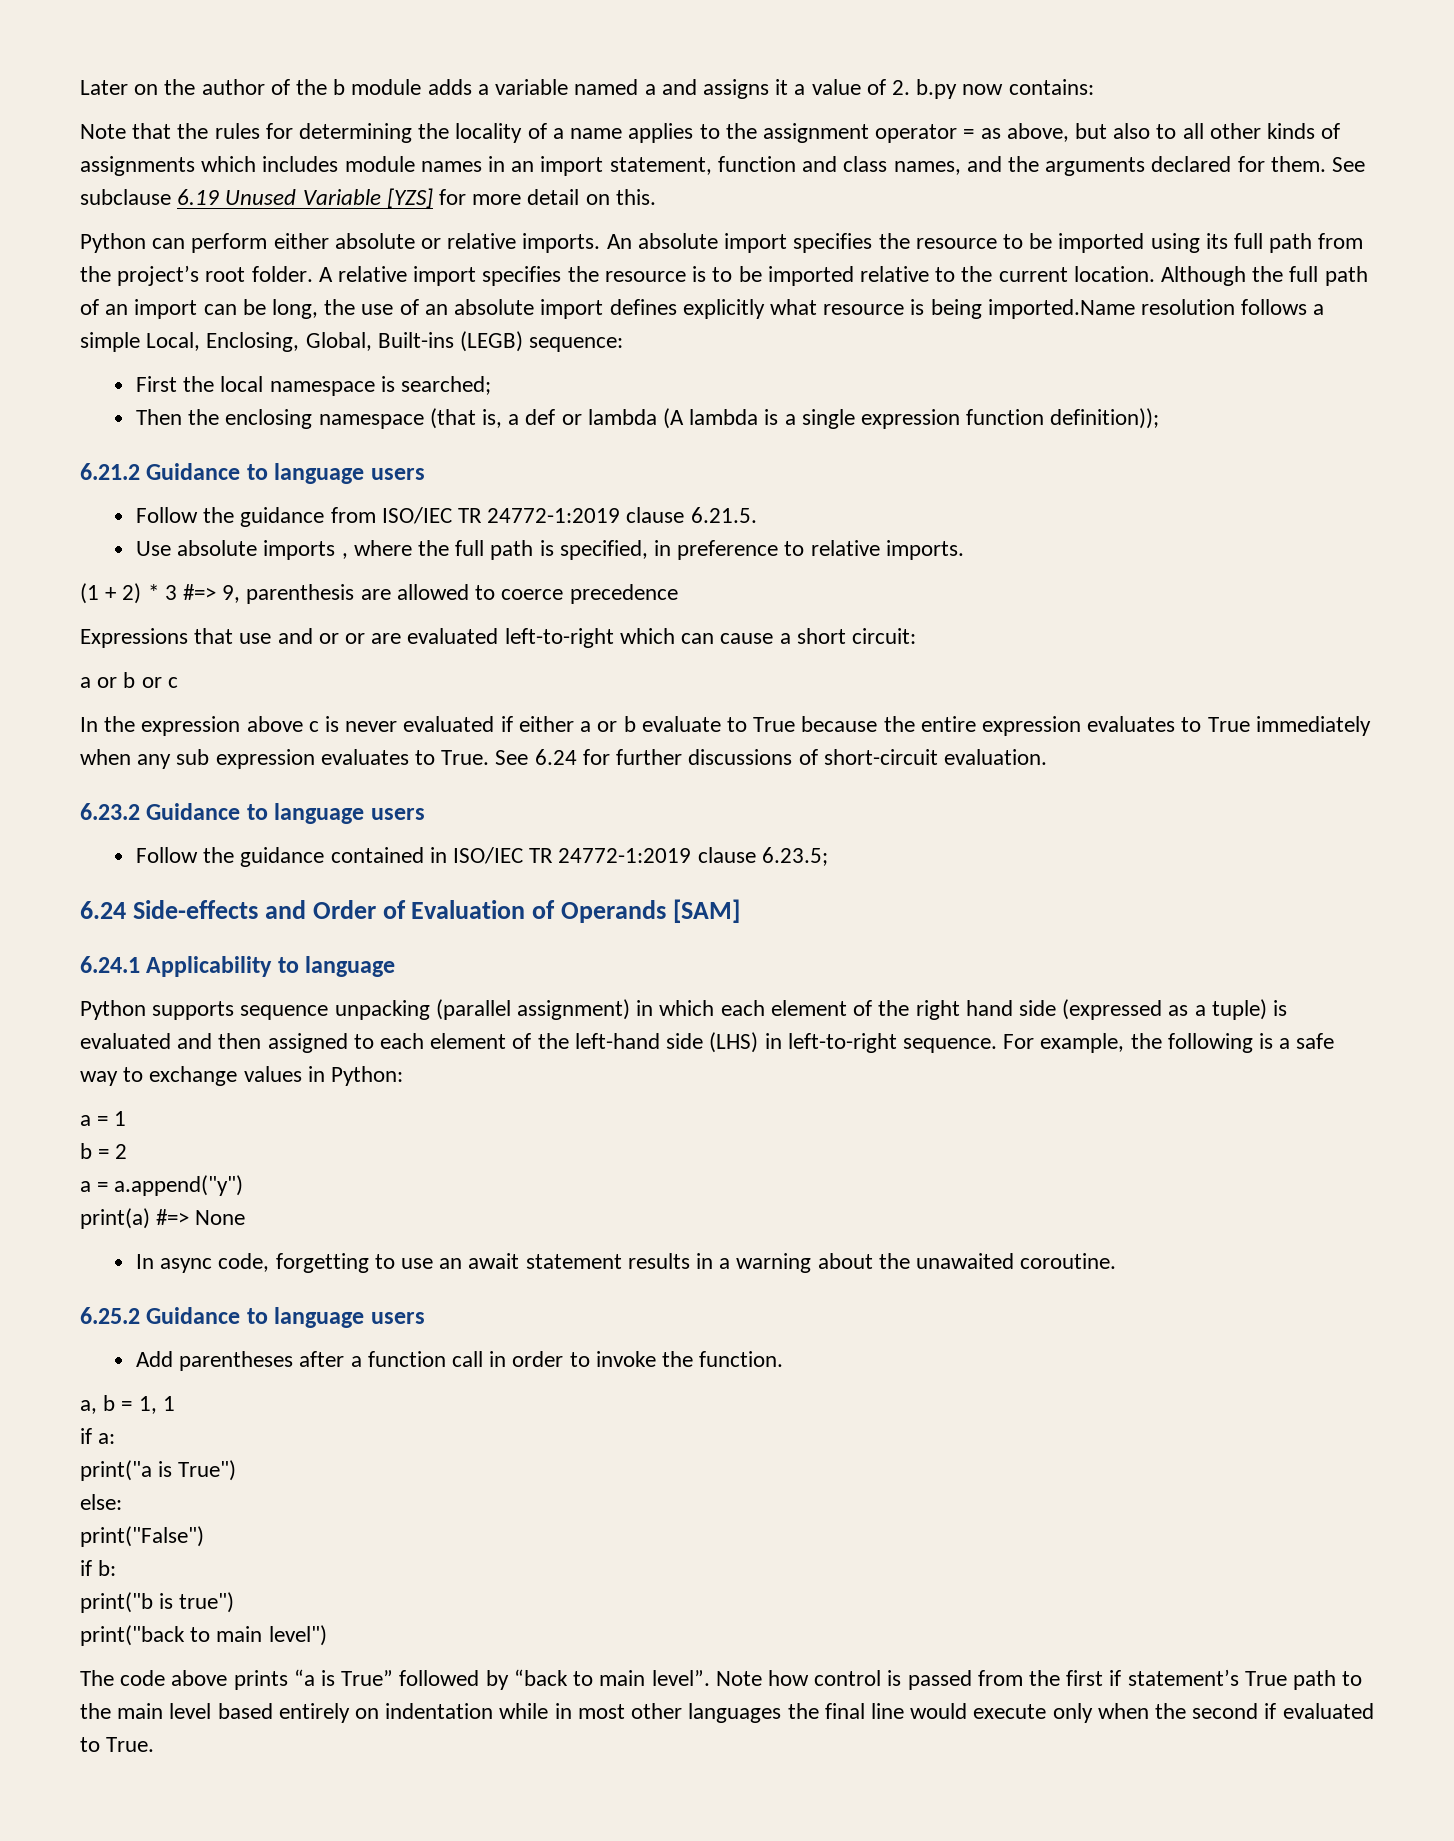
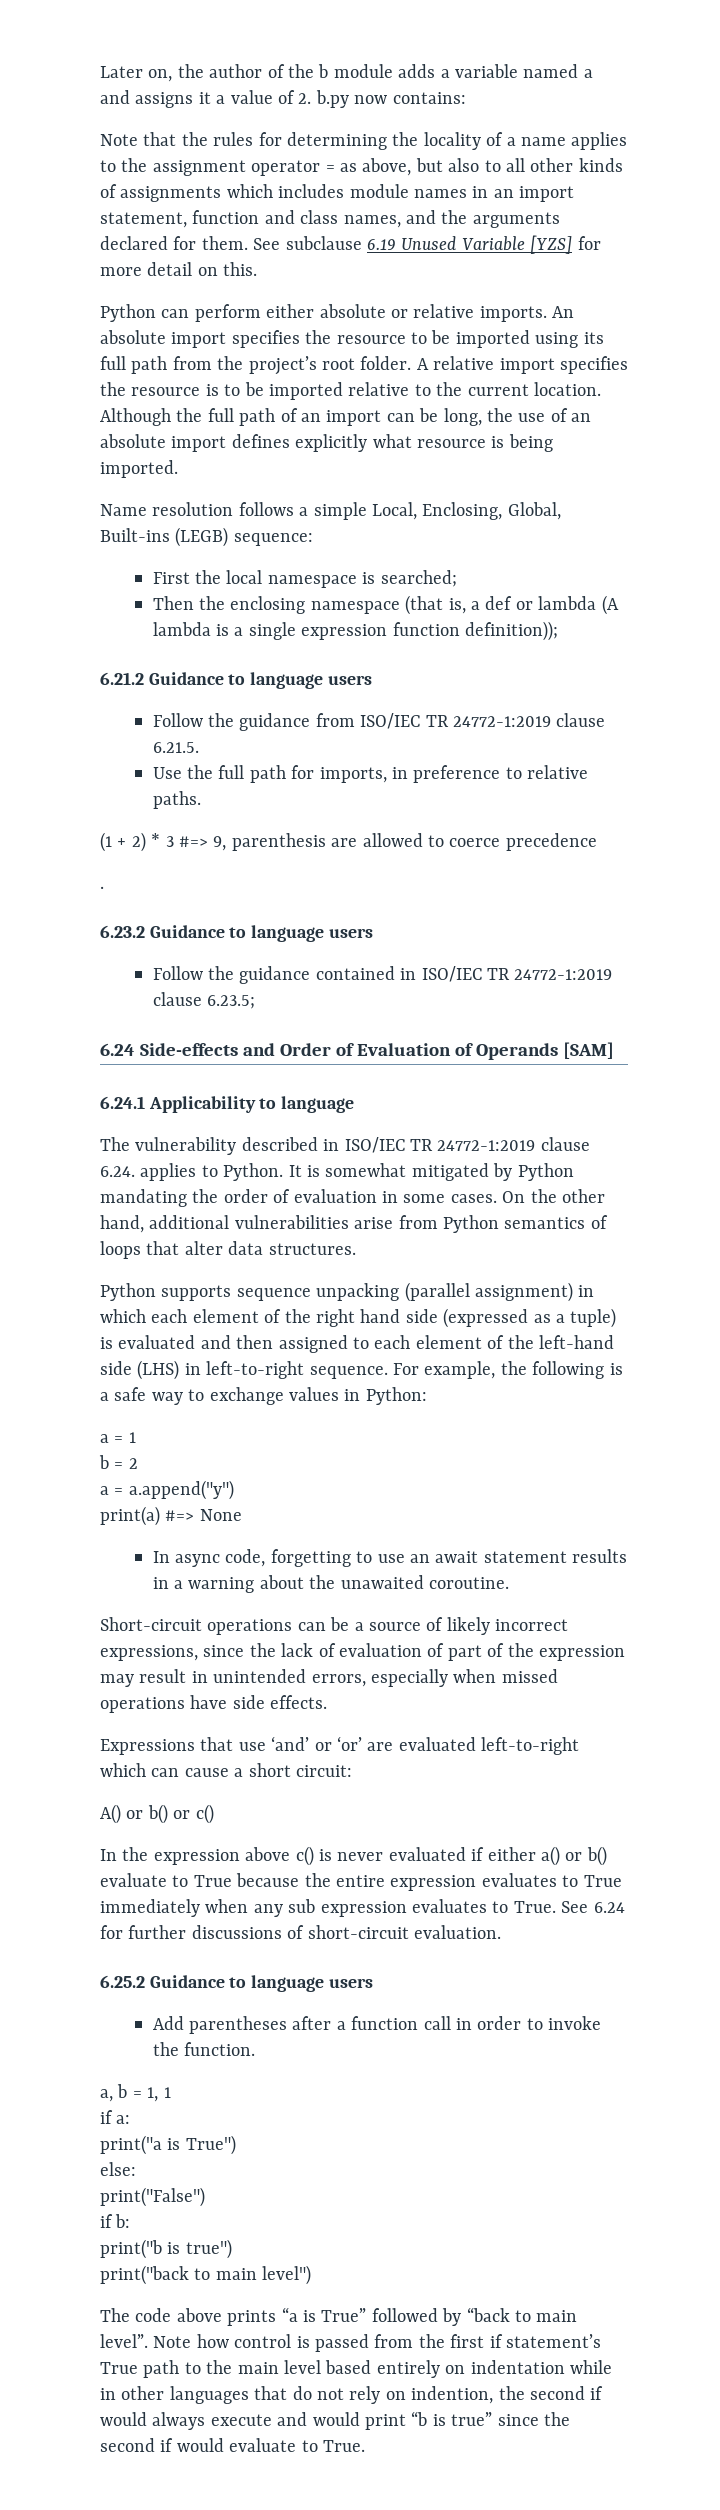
[134,84,159,95] on -> [148,69,173,82] on,
[987,299,1135,319] imported.Name -> [100,460,178,478] [100,504,147,516] imported. // Name
[177,540,648,560] absolute imports , where the full path is specified, -> [187,765,387,783] the full path for imports,
[885,540,964,560] imports. -> [152,791,201,809] paths.
[80,628,916,648] [80,672,178,688] [80,716,1371,736] [80,749,1047,769] Expressions that use and or or are evaluated left-to-right which can cause a short circuit: // a or b or c // In the expression above c is never evaluated if either a or b evaluate to True because the entire expression evaluates to True immediately when any sub expression evaluates to True. See 6.24 for further discussions of short-circuit evaluation. -> [100,886,104,889] .
(396, 966) none -> [100,1137,590,1155] [100,1163,574,1181] [100,1189,605,1207] [100,1215,608,1233] [100,1241,356,1259] // The vulnerability described in ISO/IEC TR 24772-1:2019 clause 6.24. applies to Python. It is somewhat mitigated by Python mandating the order of evaluation in some cases. On the other hand, additional vulnerabilities arise from Python semantics of loops that alter data structures.
(1117, 1261) none -> [100,1617,569,1635] [100,1643,625,1661] [100,1669,558,1687] [100,1695,328,1713] [100,1736,580,1755] [100,1763,352,1777] [100,1804,214,1824] [100,1846,607,1866] [100,1873,622,1891] [100,1899,625,1917] [100,1925,501,1939] // Short-circuit operations can be a source of likely incorrect expressions, since the lack of evaluation of part of the expression may result in unintended errors, especially when missed operations have side effects. // Expressions that use ‘and’ or ‘or’ are evaluated left-to-right which can cause a short circuit: // A() or b() or c() // In the expression above c() is never evaluated if either a() or b() evaluate to True because the entire expression evaluates to True immediately when any sub expression evaluates to True. See 6.24 for further discussions of short-circuit evaluation.
[577,1704,625,1719] most -> (116, 2394) none
[787,1703,1374,1723] the final line would execute only when the second if evaluated -> [254,2386,604,2404] [100,2411,570,2430] [100,2438,297,2452] that do not rely on indention, the second if would always execute and would print “b is true” since the second if would evaluate

